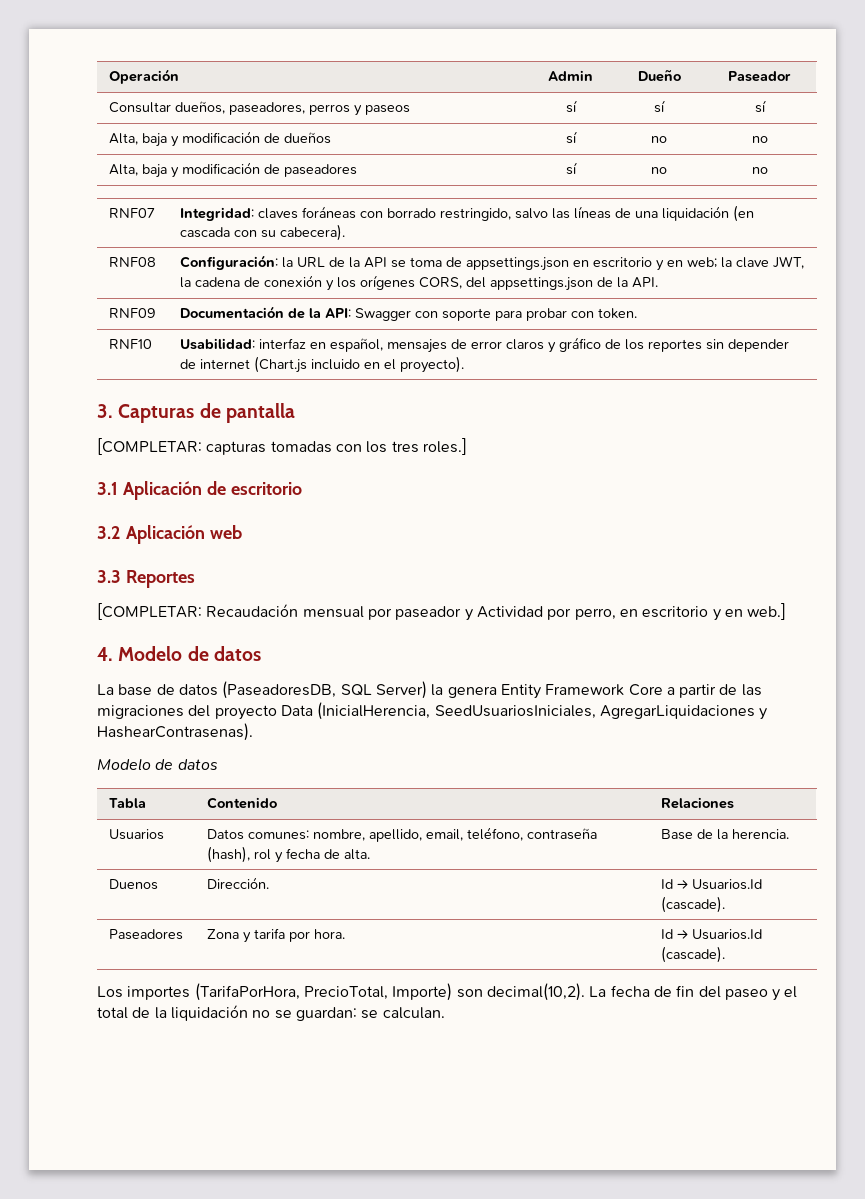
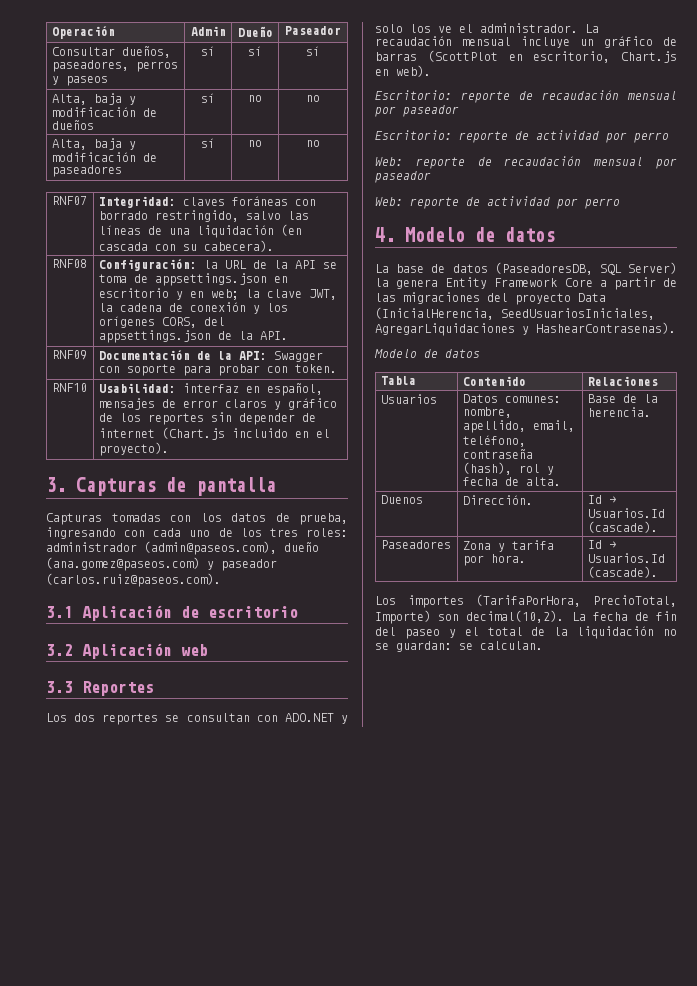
[97,438,267,455] [COMPLETAR: capturas -> [46,513,102,525] Capturas
[391,438,467,455] tres roles.] -> [231,513,348,525] [46,527,348,539] [46,541,319,555] [46,557,277,571] [46,573,221,587] datos de prueba, ingresando con cada uno de los tres roles: administrador (admin@paseos.com), dueño (ana.gomez@paseos.com) y paseador (carlos.ruiz@paseos.com).
[97,603,787,621] [COMPLETAR: Recaudación mensual por paseador y Actividad por perro, en escritorio y en web.] -> [46,713,348,725] [375,23,599,33] [375,36,677,48] [375,50,677,63] [375,65,431,77] [375,90,677,103] [375,105,459,117] [375,130,669,143] [375,156,677,169] [375,171,431,183] [375,196,620,209] Los dos reportes se consultan con ADO.NET y solo los ve el administrador. La recaudación mensual incluye un gráfico de barras (ScottPlot en escritorio, Chart.js en web). // Escritorio: reporte de recaudación mensual por paseador // Escritorio: reporte de actividad por perro // Web: reporte de recaudación mensual por paseador // Web: reporte de actividad por perro

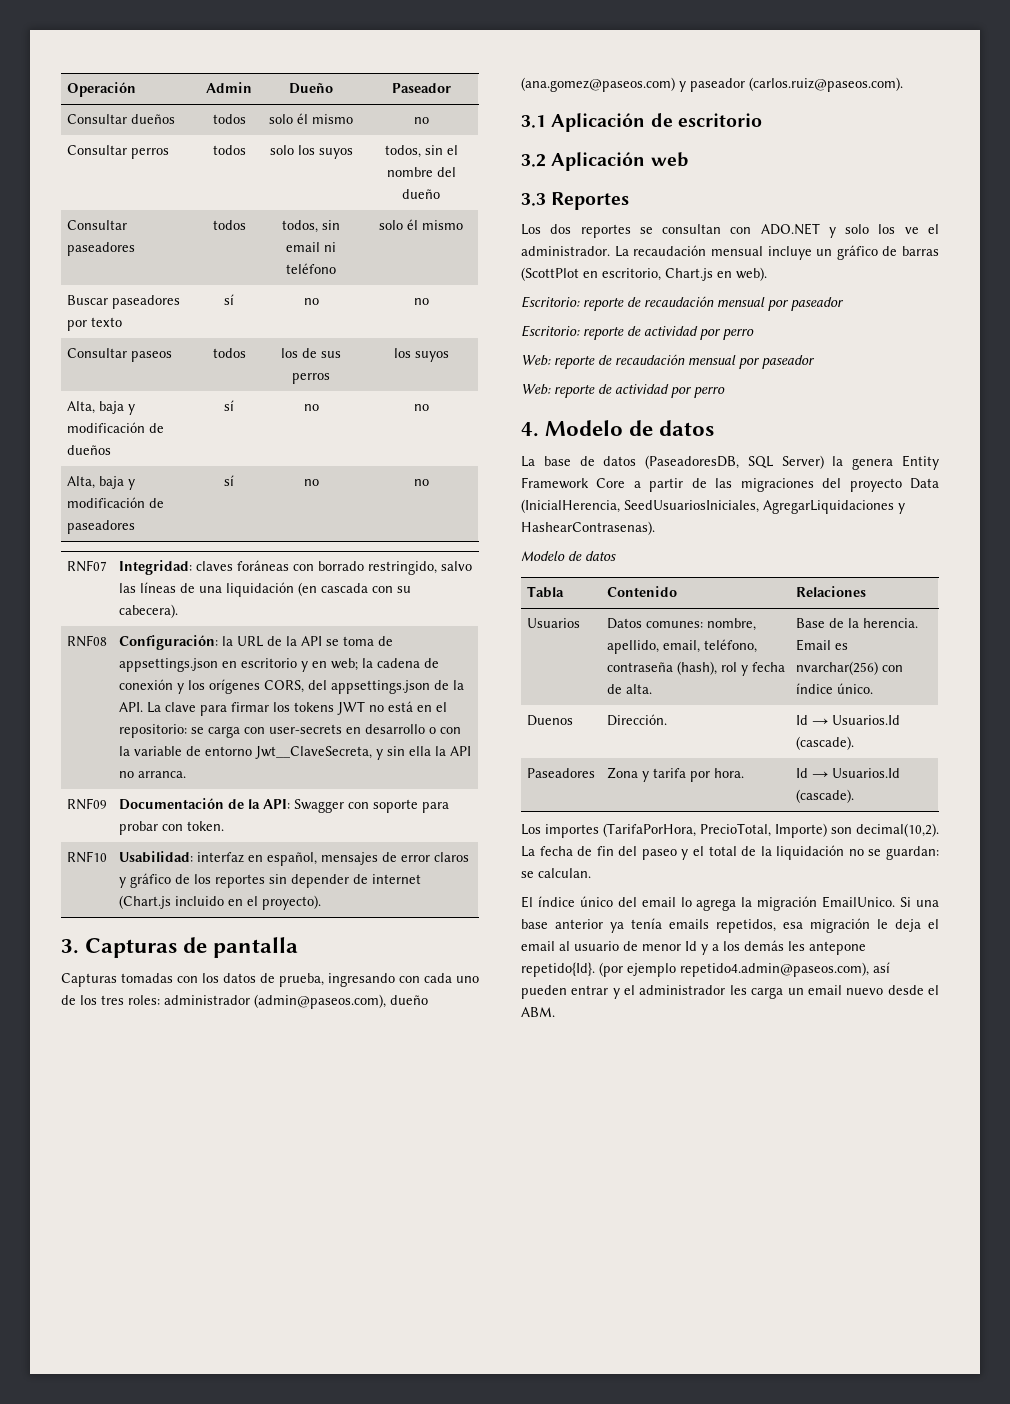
[121,46,171,58] [51,60,178,72] [51,76,108,86] [201,46,215,56] [248,46,262,56] [306,46,320,56] dueños, paseadores, perros y paseos | sí | sí | sí -> [130,114,175,124] [212,114,246,124] [269,113,353,124] [413,117,429,124] [66,145,169,159] [212,145,246,155] [269,145,353,159] [384,145,458,158] [386,167,456,177] [402,189,440,199] [66,220,127,230] [66,242,135,256] [212,220,246,230] [282,220,340,233] [286,242,336,252] [286,263,336,274] [379,219,463,230] [66,295,180,309] [66,317,122,331] [224,294,234,305] [303,298,319,305] [413,298,429,305] [66,348,172,362] [212,348,246,358] [281,348,341,358] [292,373,330,384] [393,348,449,362] dueños | todos | solo él mismo | no // Consultar perros | todos | solo los suyos | todos, sin el nombre del dueño // Consultar paseadores | todos | todos, sin email ni teléfono | solo él mismo // Buscar paseadores por texto | sí | no | no // Consultar paseos | todos | los de sus perros | los suyos
[266,289,337,300] [98,303,113,312] clave JWT, la -> (373, 663) none
(288, 335) none -> [146,701,447,716] [118,724,461,738] [118,746,471,760] [118,771,186,778] La clave para firmar los tokens JWT no está en el repositorio: se carga con user-secrets en desarrollo o con la variable de entorno Jwt__ClaveSecreta, y sin ella la API no arranca.
(651, 412) none -> [795,639,848,651] [795,661,903,675] [795,683,873,694] Email es nvarchar(256) con índice único.
(543, 645) none -> [521,896,939,911] [521,918,939,933] [521,940,866,955] [521,962,890,977] [521,985,939,999] [521,1007,555,1017] // El índice único del email lo agrega la migración EmailUnico. Si una base anterior ya tenía emails repetidos, esa migración le deja el email al usuario de menor Id y a los demás les antepone repetido{Id}. (por ejemplo repetido4.admin@paseos.com), así pueden entrar y el administrador les carga un email nuevo desde el ABM.

